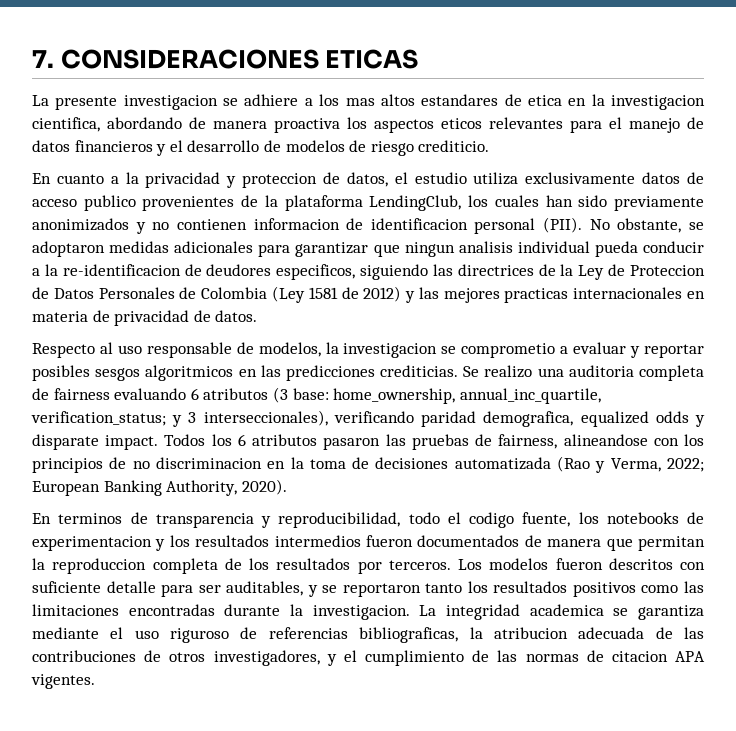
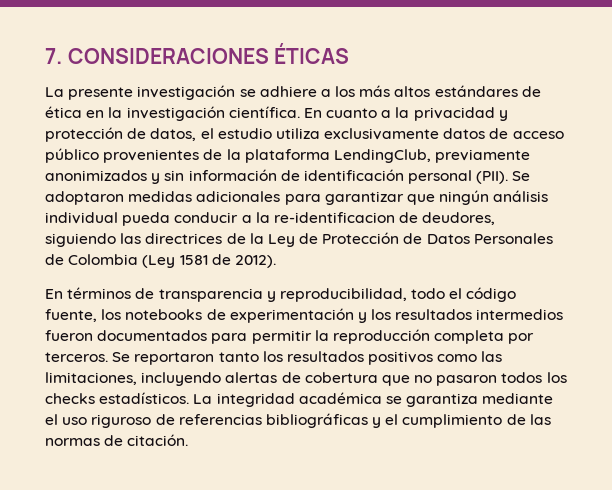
[325,49,419,69] ETICAS -> [274,43,350,64] ÉTICAS
[123,95,218,110] investigacion -> [137,85,236,100] investigación
[345,94,705,110] [32,117,704,133] [32,140,490,156] mas altos estandares de etica en la investigacion cientifica, abordando de manera proactiva los aspectos eticos relevantes para el manejo de datos financieros y el desarrollo de modelos de riesgo crediticio. // -> [359,85,541,97] [45,106,300,121] más altos estándares de ética en la investigación científica.
[242,173,318,188] proteccion -> [45,127,123,142] protección
[83,195,136,211] publico -> [45,148,99,163] público
[468,195,705,211] [32,217,704,234] los cuales han sido previamente anonimizados y no contienen informacion de identificacion personal (PII). No obstante, se -> [435,149,531,163] [45,169,531,184] previamente anonimizados y sin información de identificación personal (PII). Se
[404,241,513,257] ningun analisis -> [439,190,549,205] ningún análisis
[206,264,356,280] deudores especificos, -> [422,212,496,225] deudores,
[629,265,705,276] Proteccion -> [322,232,400,244] Protección
[363,286,705,303] [32,310,258,326] [32,342,704,358] [32,365,704,381] [32,387,601,404] [31,410,705,427] [32,434,704,450] [32,456,704,473] [32,479,287,496] [32,513,123,524] 2012) y las mejores practicas internacionales en materia de privacidad de datos. // Respecto al uso responsable de modelos, la investigacion se comprometio a evaluar y reportar posibles sesgos algoritmicos en las predicciones crediticias. Se realizo una auditoria completa de fairness evaluando 6 atributos (3 base: home_ownership, annual_inc_quartile, verification_status; y 3 interseccionales), verificando paridad demografica, equalized odds y disparate impact. Todos los 6 atributos pasaron las pruebas de fairness, alineandose con los principios de no discriminacion en la toma de decisiones automatizada (Rao y Verma, 2022; European Banking Authority, 2020). // En terminos -> [234,255,276,268] [45,287,132,299] 2012). // En términos
[469,512,514,528] codigo -> [466,287,517,302] código
[32,536,152,551] experimentacion -> [229,308,354,323] experimentación
[524,535,705,551] [32,558,705,574] [32,581,338,597] de manera que permitan la reproduccion completa de los resultados por terceros. Los modelos fueron descritos con suficiente detalle para ser auditables, y se -> [211,329,535,344] [45,352,131,362] para permitir la reproducción completa por terceros. Se
[32,604,410,620] limitaciones encontradas durante la investigacion. -> [45,372,567,386] [45,392,190,404] limitaciones, incluyendo alertas de cobertura que no pasaron todos los checks estadísticos.
[529,604,604,616] academica -> [298,392,382,404] académica
[359,627,705,643] [32,650,320,666] bibliograficas, la atribucion adecuada de las contribuciones de otros investigadores, -> [265,413,368,428] bibliográficas
[611,651,705,662] [31,674,95,689] citacion APA vigentes. -> [127,434,189,446] citación.

